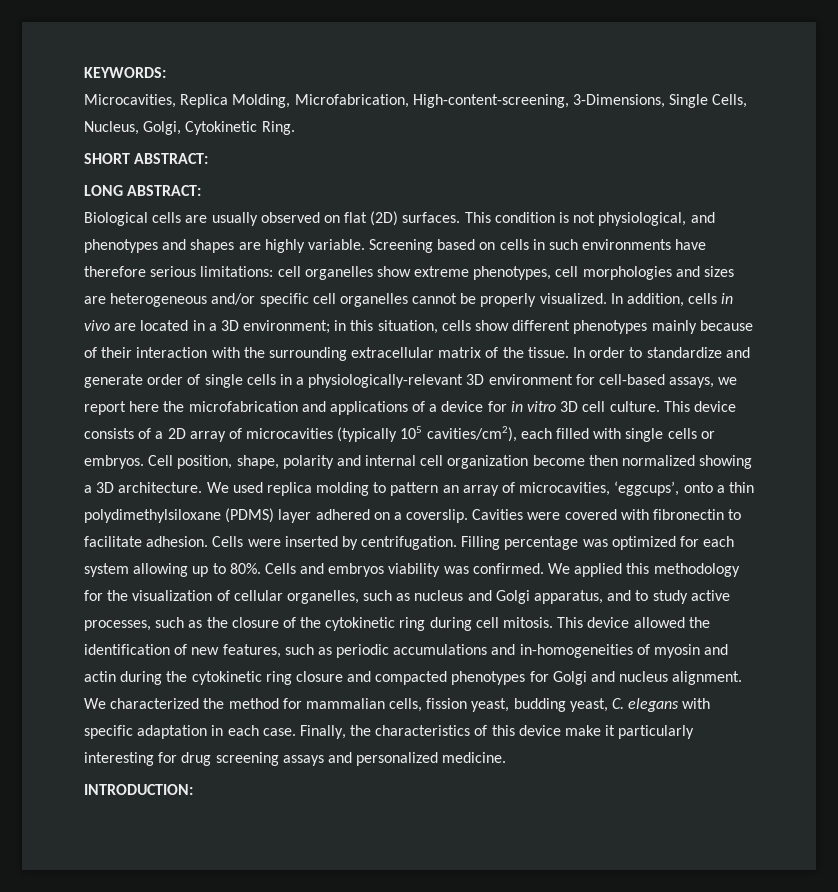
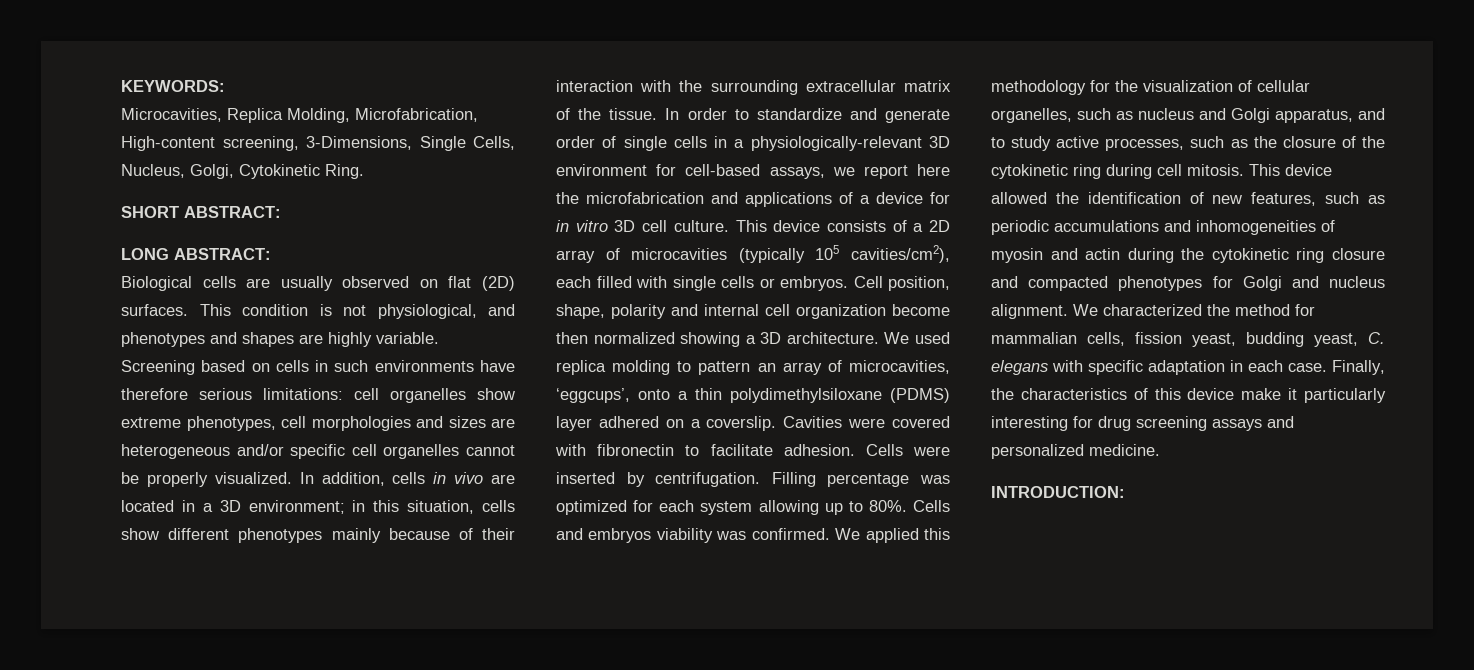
[412,94,569,108] High-content-screening, -> [121,136,299,151] High-content screening,
[519,644,633,658] in-homogeneities -> [1196,220,1316,235] inhomogeneities

